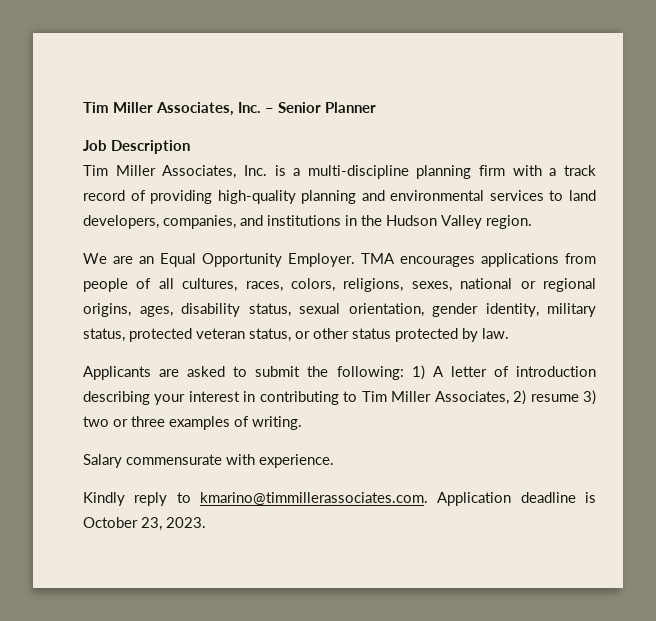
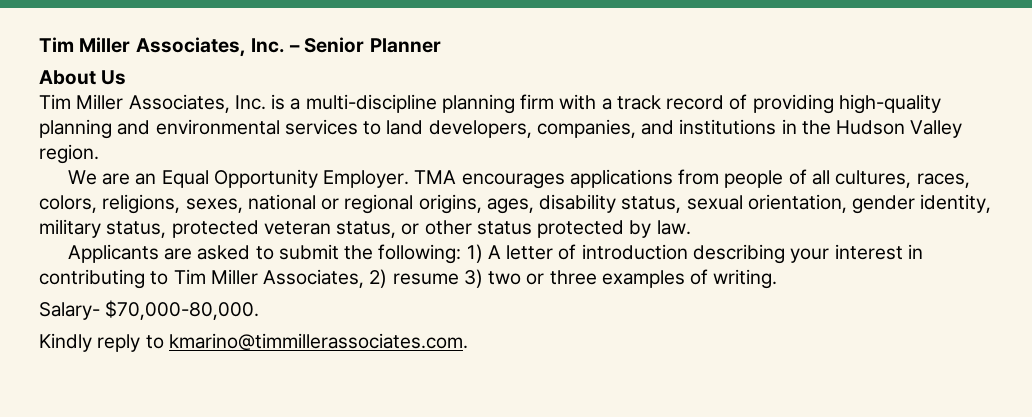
[83,140,190,154] Job Description -> [39,70,127,85] About Us
[83,454,334,468] Salary commensurate with experience. -> [39,300,260,320] Salary- $70,000-80,000.
[437,492,596,506] [83,517,206,531] Application deadline is October 23, 2023. -> (468, 341) none

